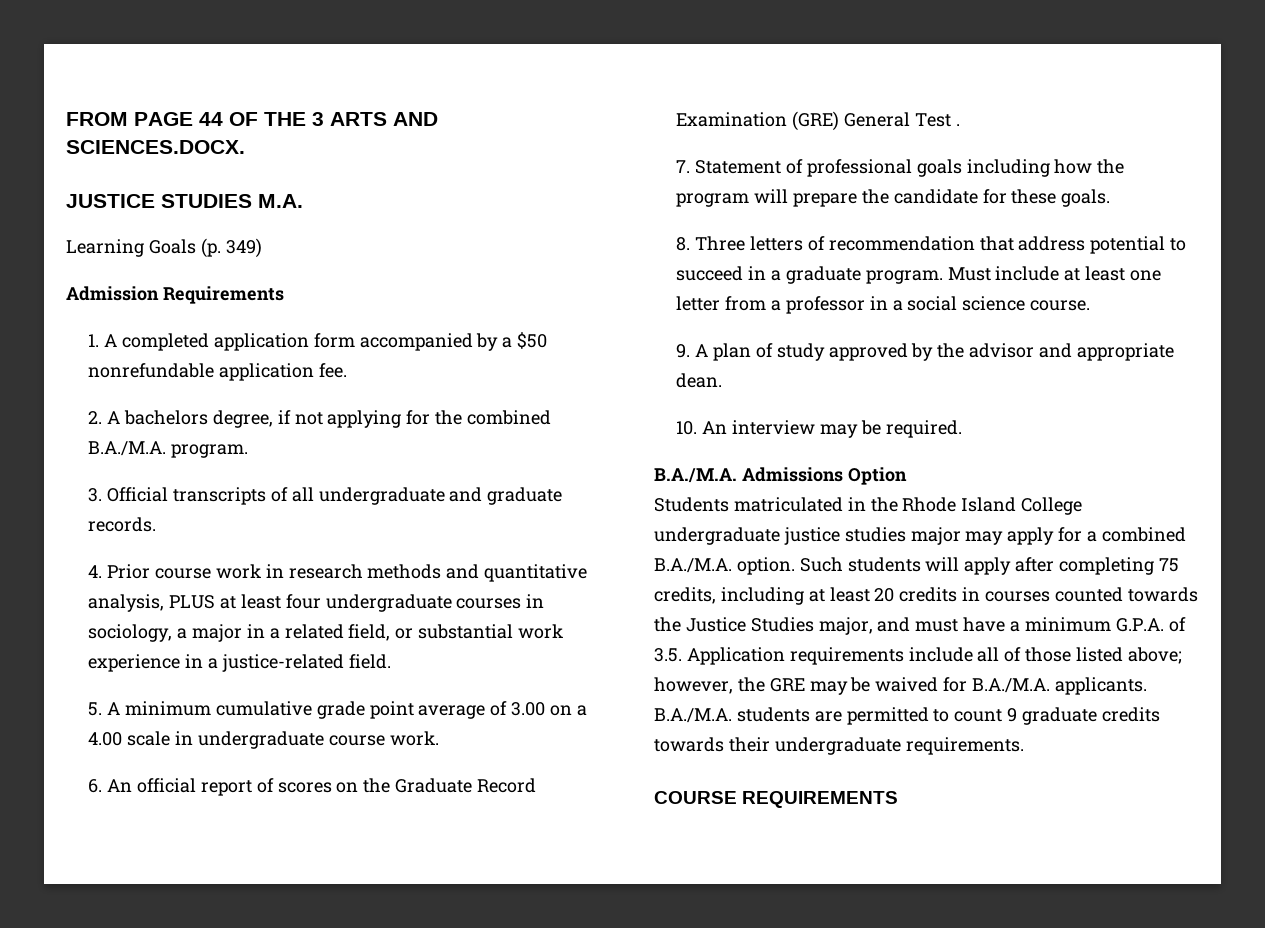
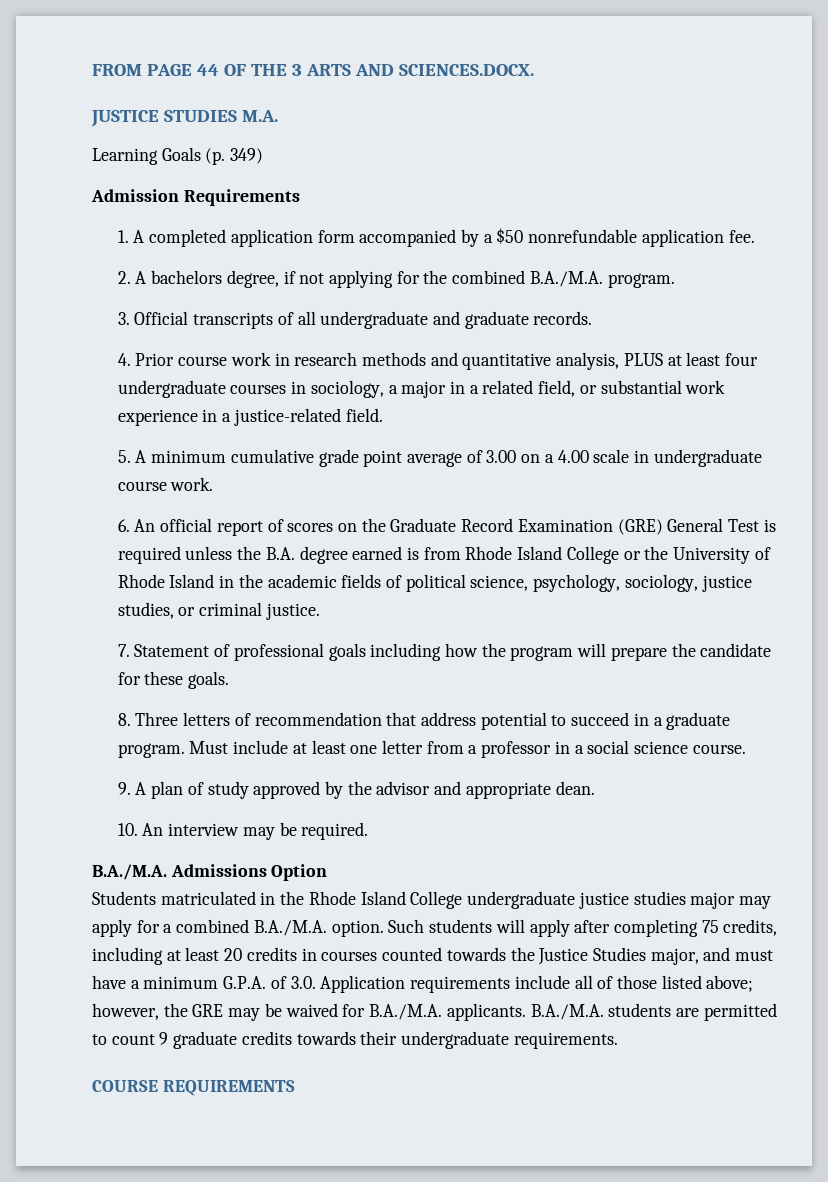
[955,124,960,126] . -> [763,519,776,532] [117,546,771,564] [117,574,752,592] [117,602,320,620] is required unless the B.A. degree earned is from Rhode Island College or the University of Rhode Island in the academic fields of political science, psychology, sociology, justice studies, or criminal justice.
[654,648,682,662] 3.5. -> [290,976,316,989] 3.0.

